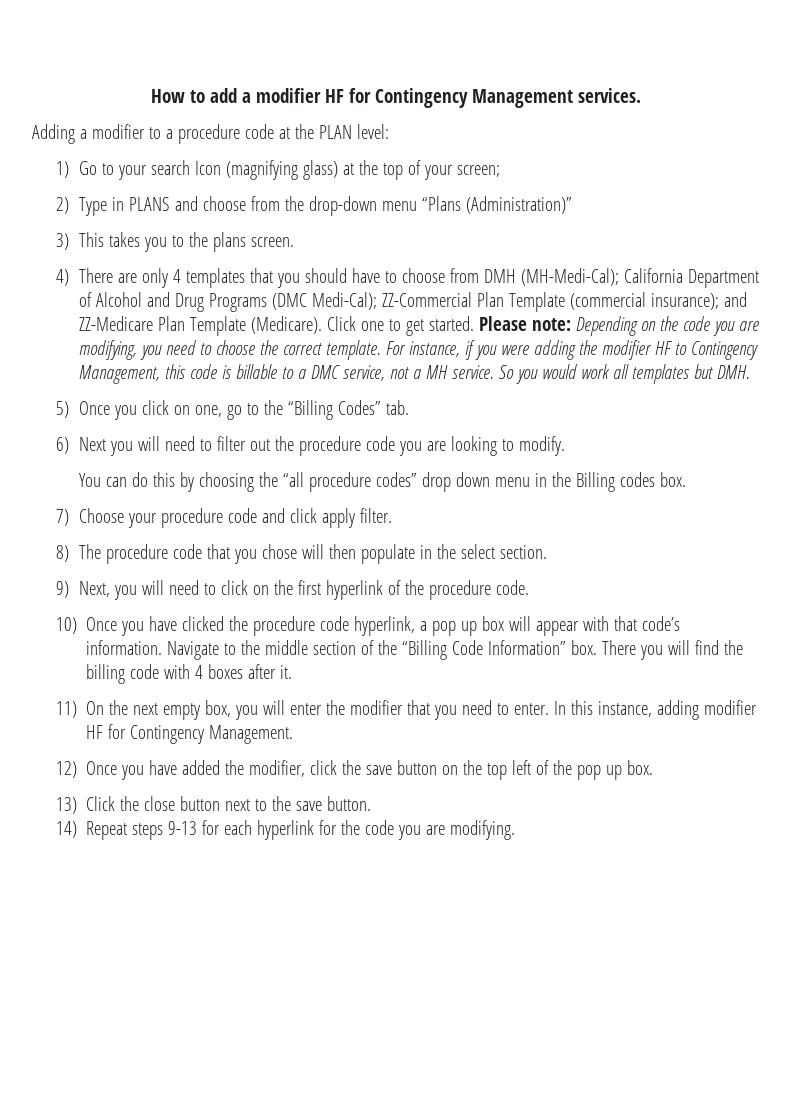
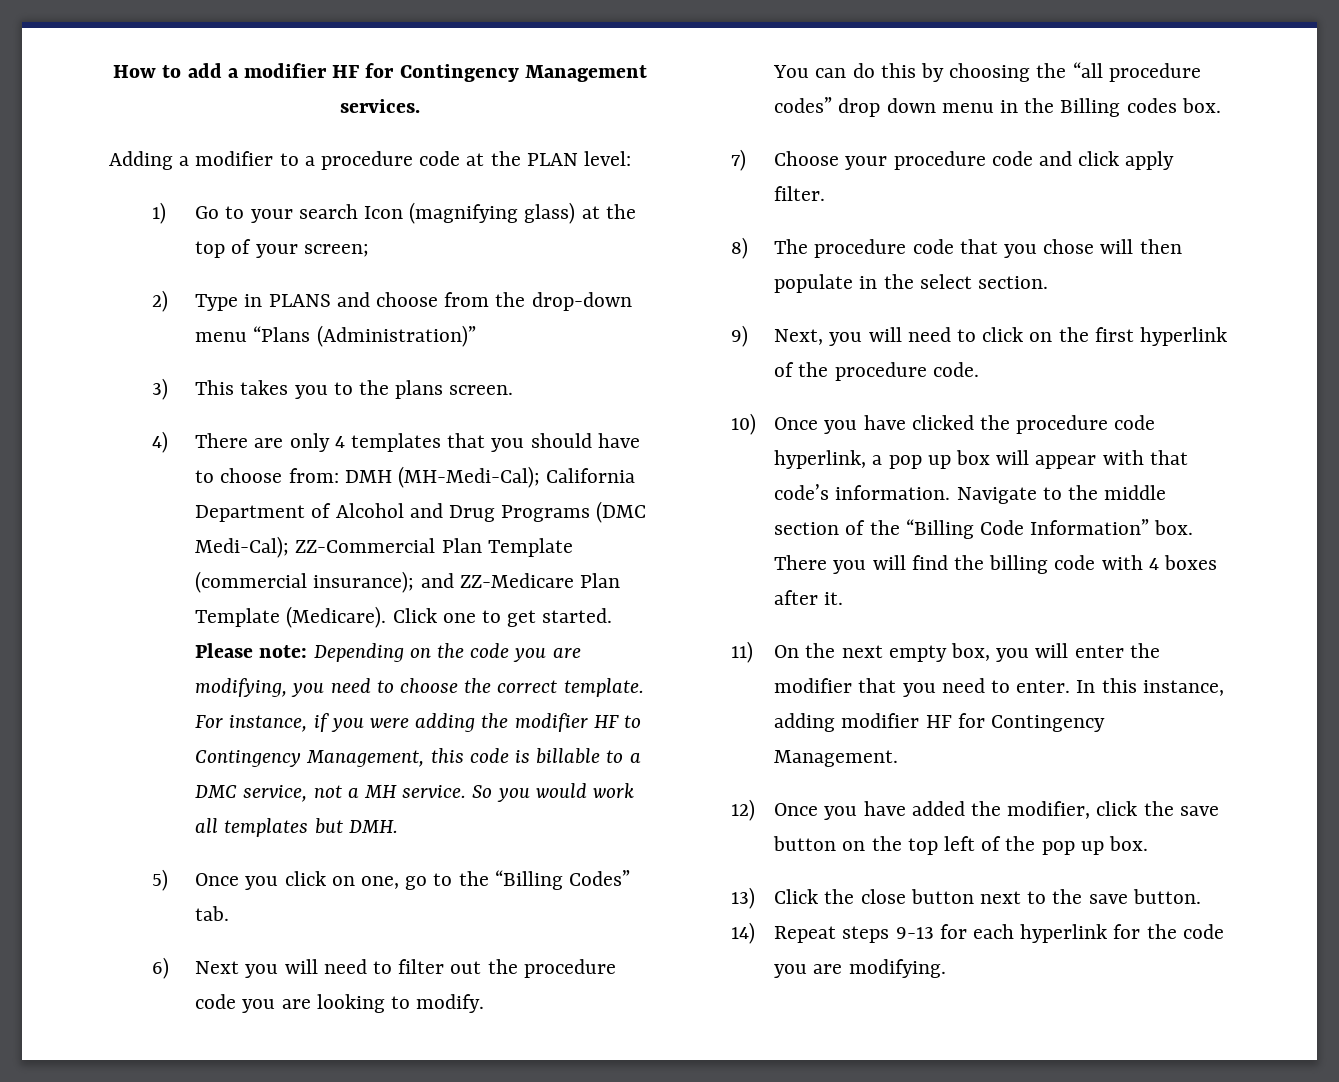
[450,268,480,283] from -> [288,468,339,483] from:

